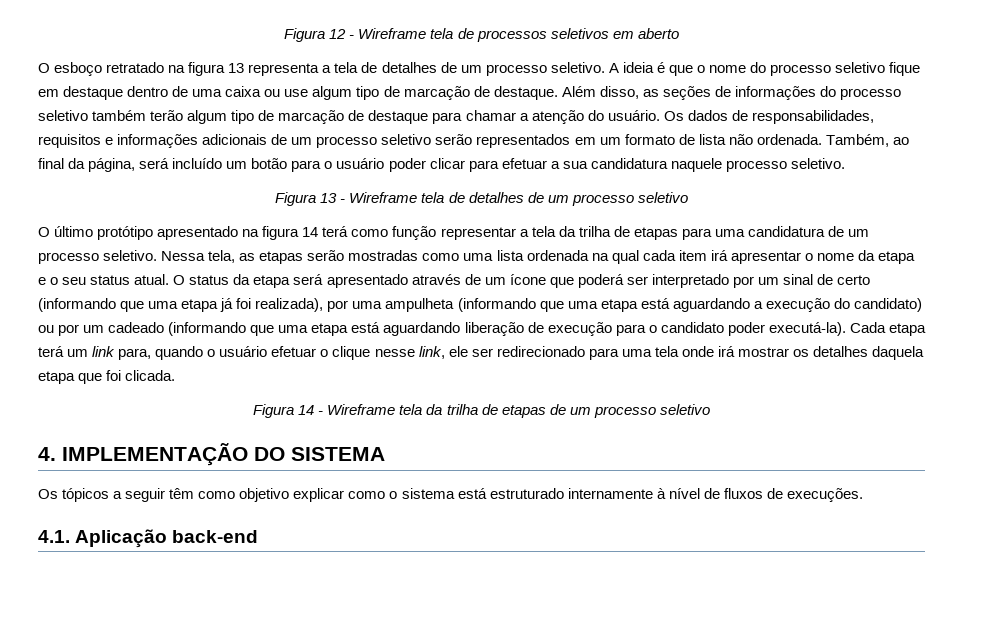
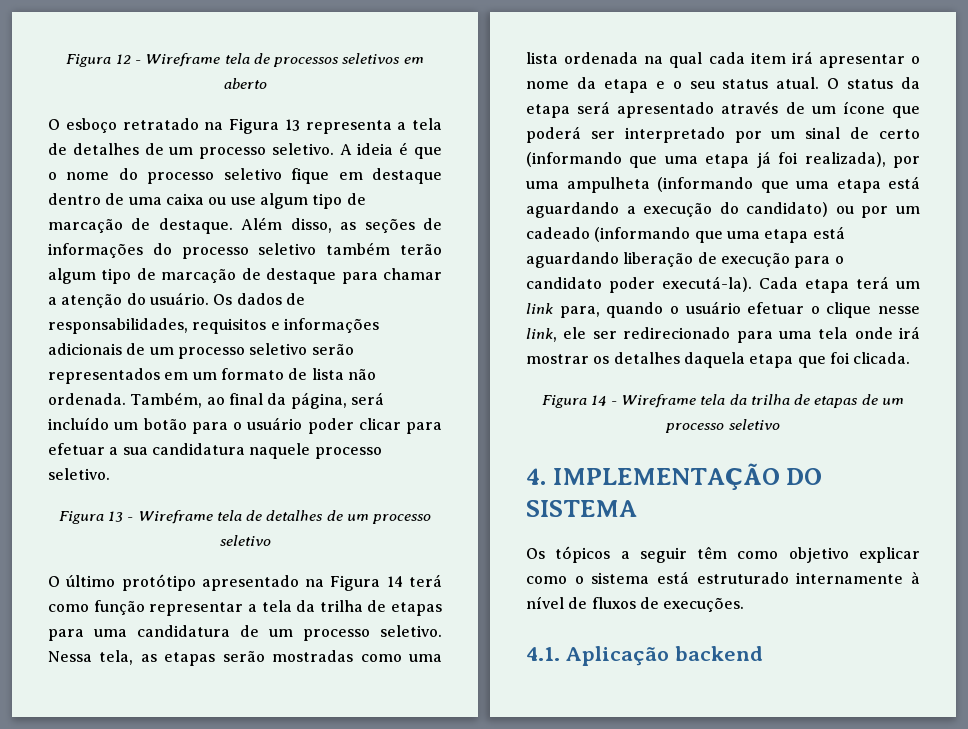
[188,62,226,76] figura -> [229,118,279,134] Figura
[262,226,300,240] figura -> [330,575,381,591] Figura
[172,530,259,543] back-end -> [674,646,763,661] backend

